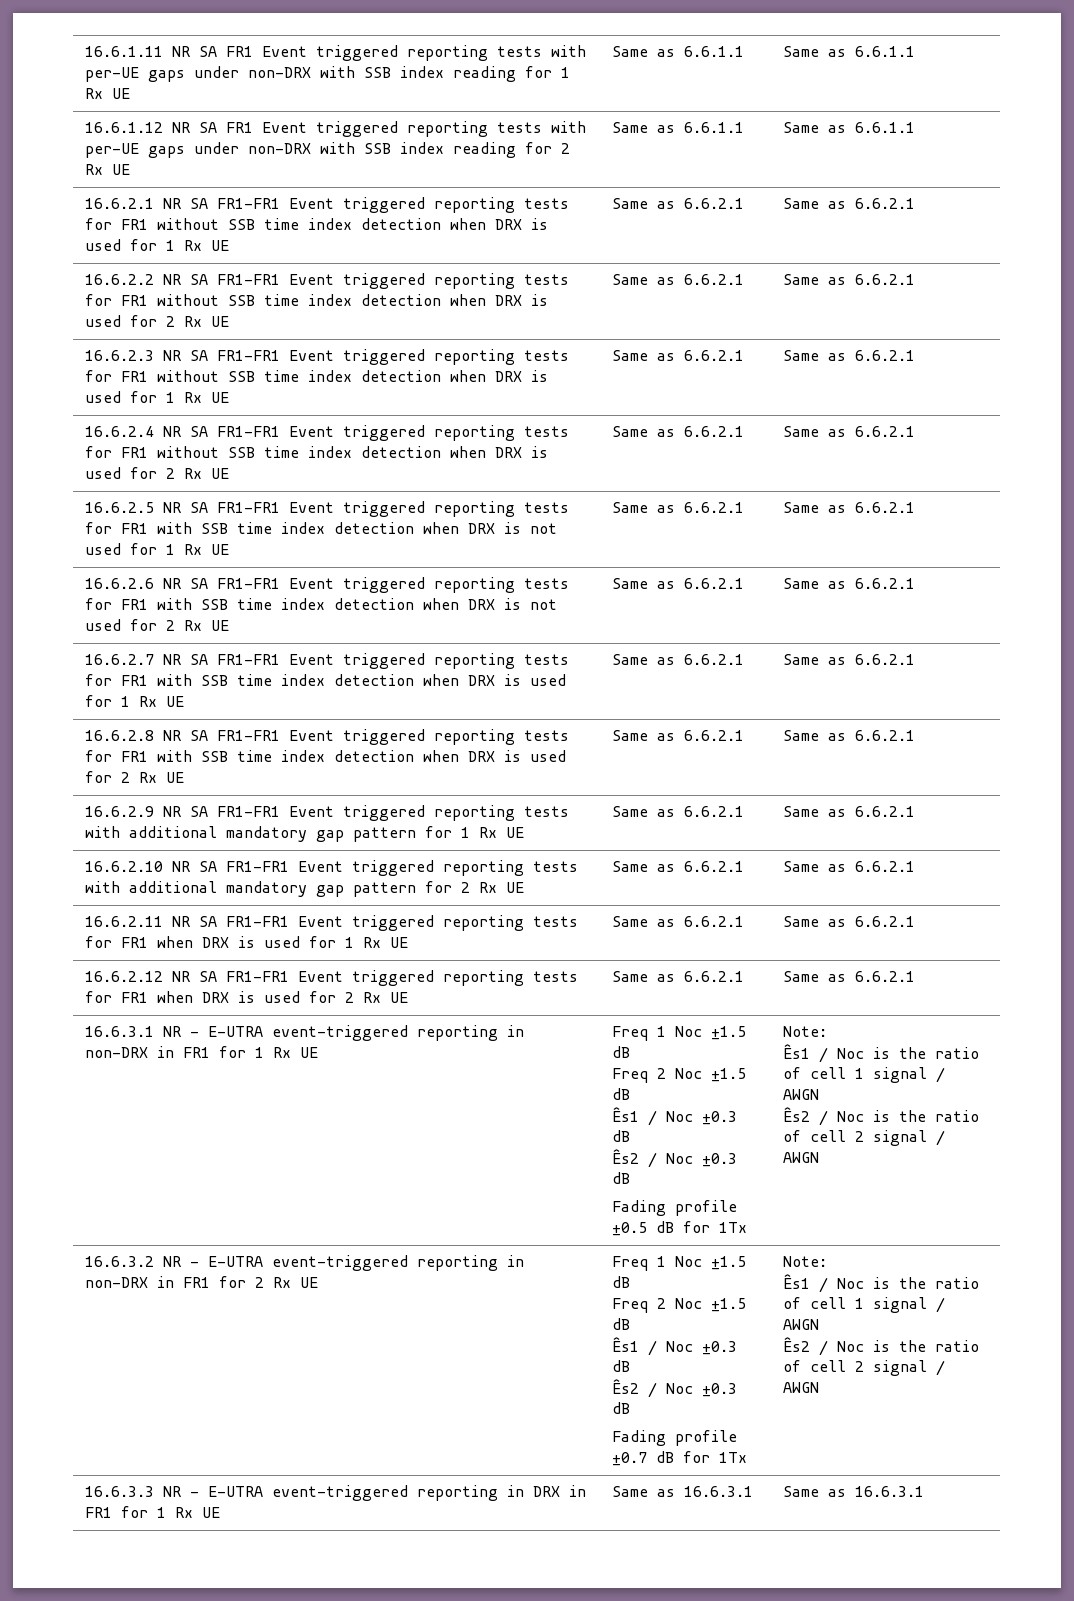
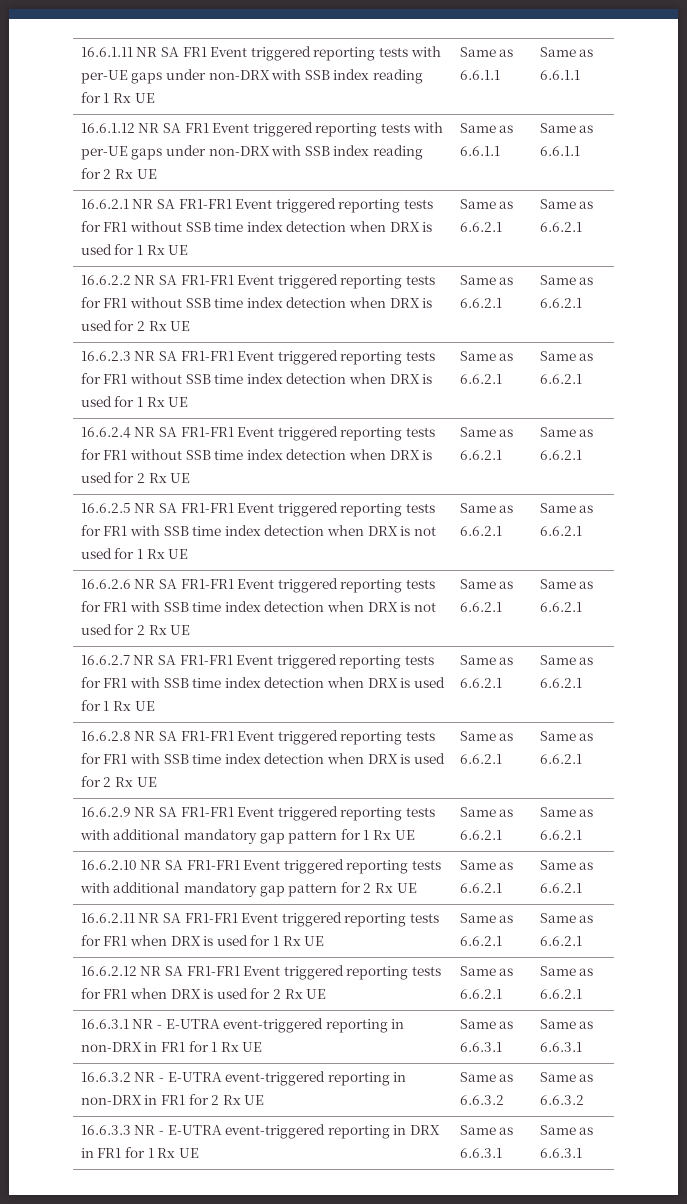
[611,1026,746,1041] [611,1046,630,1058] [611,1068,746,1083] [611,1088,630,1100] [611,1107,737,1126] [611,1130,630,1142] [611,1149,737,1168] [611,1172,630,1184] [611,1200,737,1216] [611,1221,747,1236] [782,1026,827,1037] [782,1044,979,1063] [782,1067,945,1083] [782,1089,819,1100] [782,1107,979,1126] [782,1130,945,1146] [782,1152,819,1163] Freq 1 Noc ±1.5 dB // Freq 2 Noc ±1.5 dB // Ês1 / Noc ±0.3 dB // Ês2 / Noc ±0.3 dB // Fading profile ±0.5 dB for 1Tx | Note: // Ês1 / Noc is the ratio of cell 1 signal / AWGN // Ês2 / Noc is the ratio of cell 2 signal / AWGN -> [459,1019,514,1029] [459,1042,502,1052] [539,1019,594,1029] [539,1042,582,1052] Same as 6.6.3.1 | Same as 6.6.3.1
[611,1256,746,1271] [611,1276,630,1288] [611,1298,746,1313] [611,1318,630,1330] [611,1337,737,1356] [611,1360,630,1372] [611,1379,737,1398] [611,1402,630,1414] [611,1430,737,1446] [611,1451,747,1466] [782,1256,827,1267] [782,1274,979,1293] [782,1297,945,1313] [782,1319,819,1330] [782,1337,979,1356] [782,1360,945,1376] [782,1382,819,1393] Freq 1 Noc ±1.5 dB // Freq 2 Noc ±1.5 dB // Ês1 / Noc ±0.3 dB // Ês2 / Noc ±0.3 dB // Fading profile ±0.7 dB for 1Tx | Note: // Ês1 / Noc is the ratio of cell 1 signal / AWGN // Ês2 / Noc is the ratio of cell 2 signal / AWGN -> [459,1072,514,1082] [459,1095,504,1105] [539,1072,594,1082] [539,1095,584,1105] Same as 6.6.3.2 | Same as 6.6.3.2
[683,1486,753,1497] [782,1486,924,1497] 16.6.3.1 | Same as 16.6.3.1 -> [459,1148,502,1158] [539,1125,594,1135] [539,1148,582,1158] 6.6.3.1 | Same as 6.6.3.1

